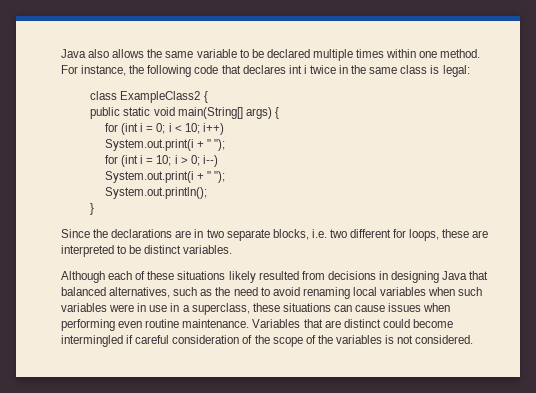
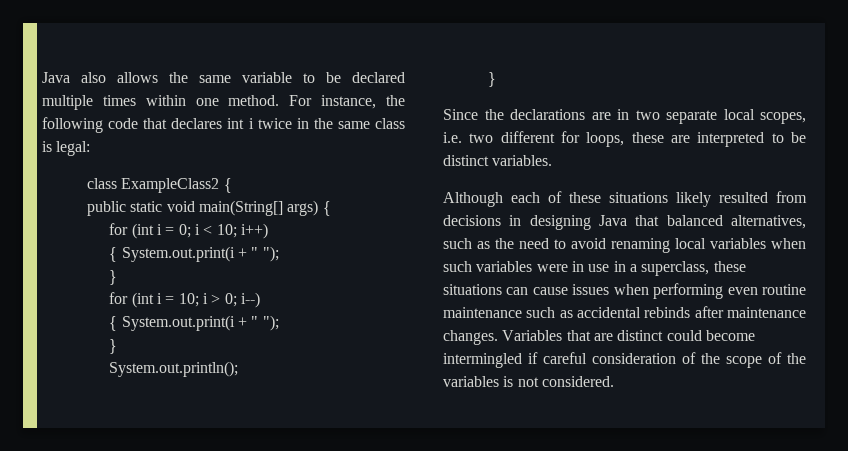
[105,139,226,151] System.out.print(i + " "); -> [109,246,279,262] [109,270,118,285] { System.out.print(i + " "); // }
[105,171,226,183] System.out.print(i + " "); -> [109,315,279,331] [109,339,118,354] { System.out.print(i + " "); // }
[272,229,309,240] blocks, -> [723,109,806,124] local scopes,
[182,319,250,328] maintenance. -> [443,306,806,318] [443,330,498,345] maintenance such as accidental rebinds after maintenance changes.

